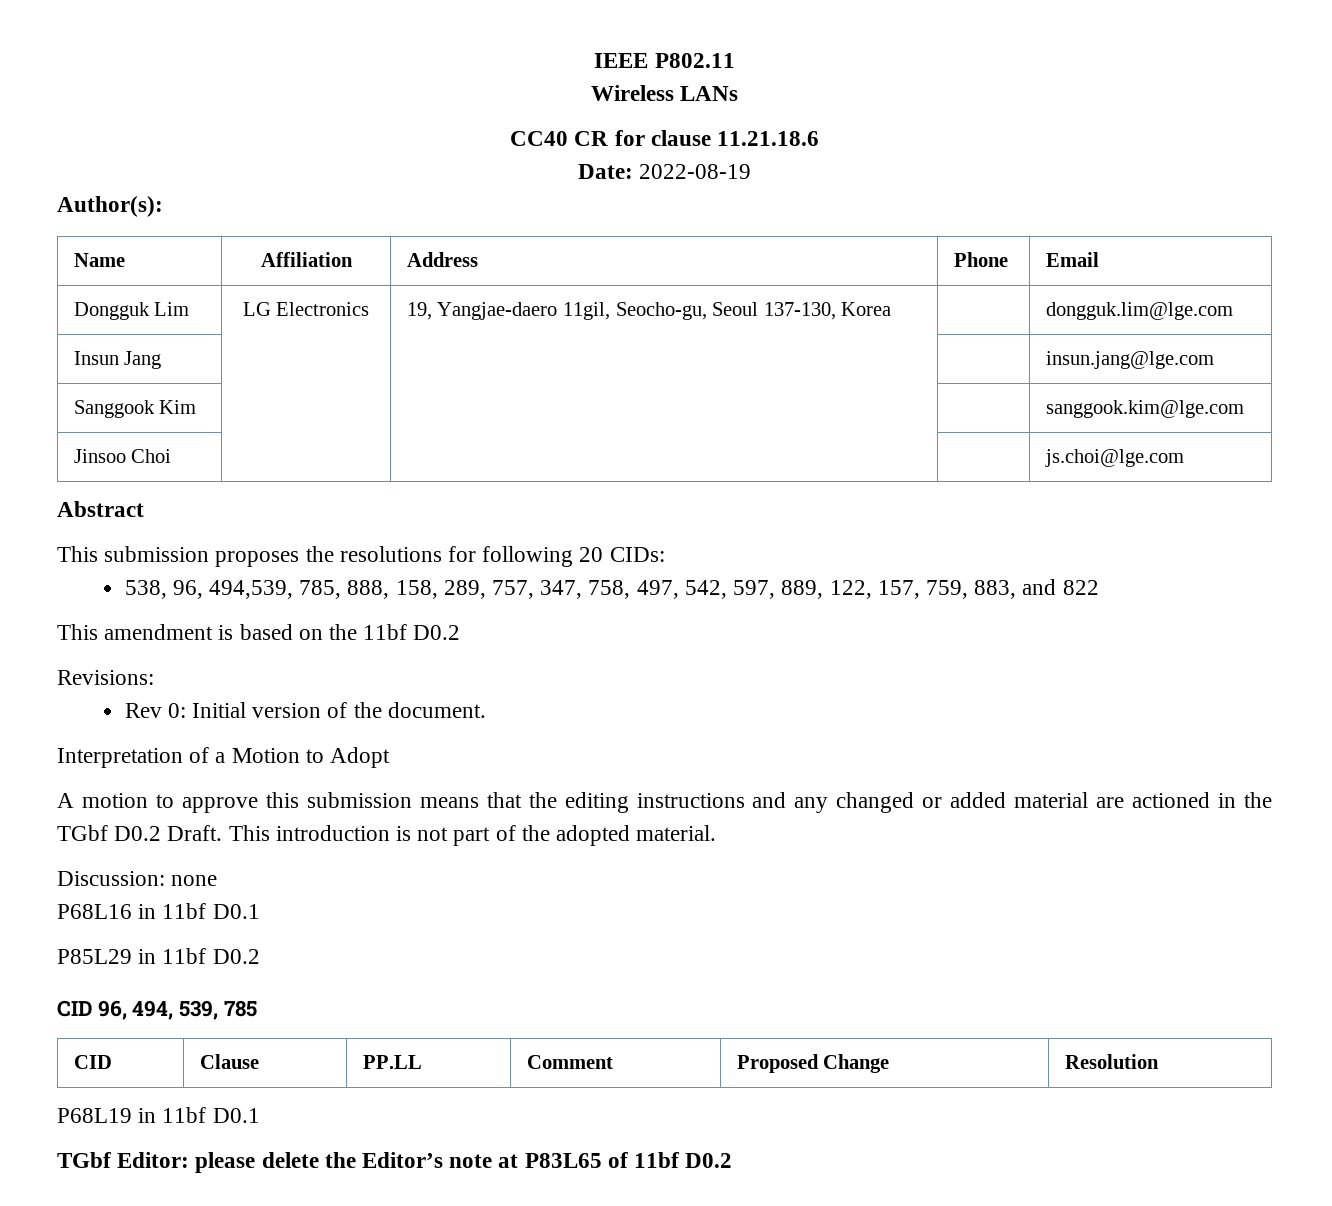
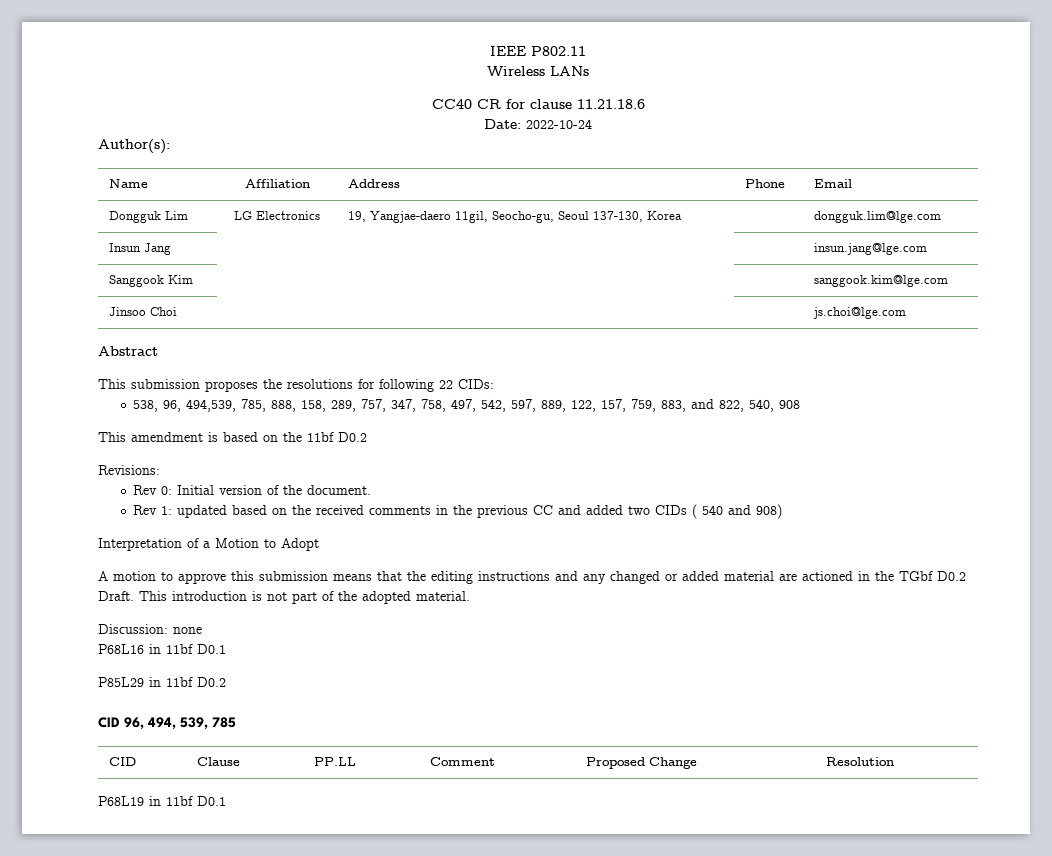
[639,164,752,179] 2022-08-19 -> [526,119,592,129] 2022-10-24
[579,547,604,562] 20 -> [439,380,453,389] 22
[1062,580,1099,595] 822 -> [719,399,801,412] 822, 540, 908
(486, 710) none -> [133,504,783,519] // Rev 1: updated based on the received comments in the previous CC and added two CIDs ( 540 and 908)
[57,1152,733,1173] // TGbf Editor: please delete the Editor’s note at P83L65 of 11bf D0.2 -> (226, 801) none

